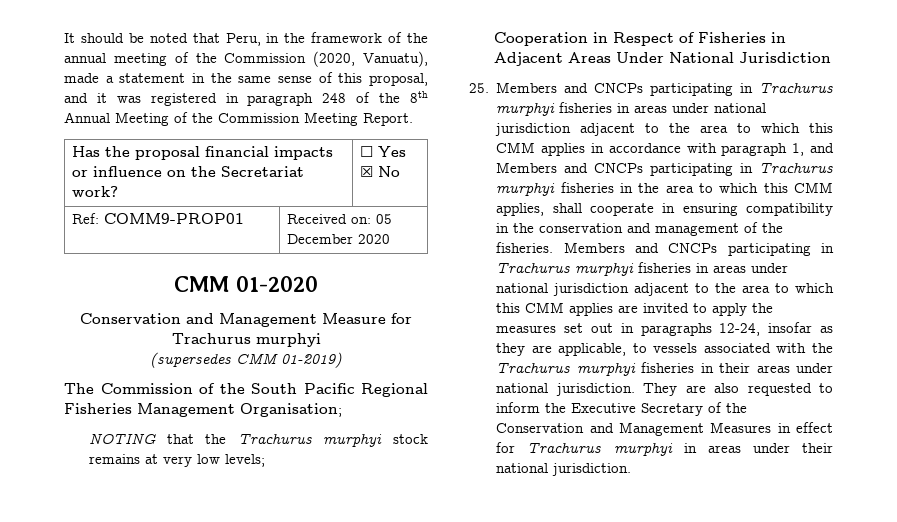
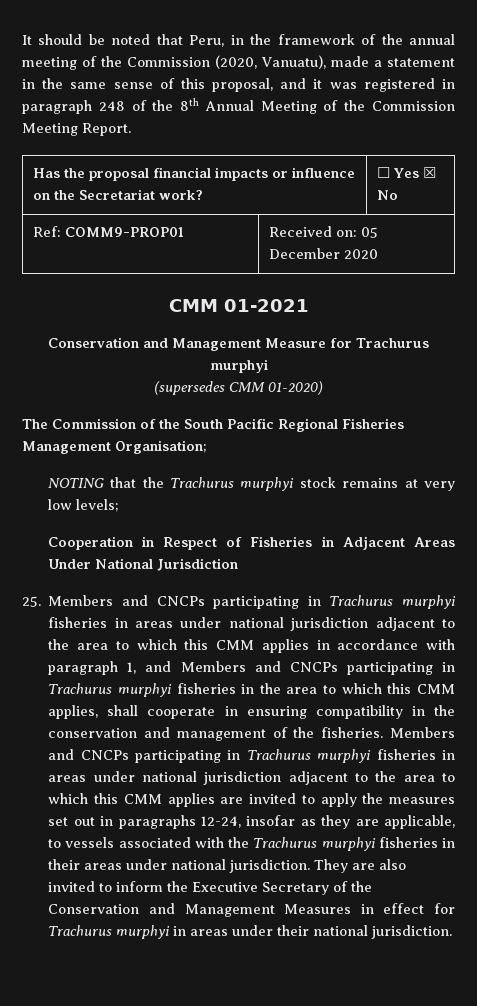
[235,276,318,292] 01-2020 -> [223,299,309,312] 01-2021
[281,352,342,368] 01-2019) -> [268,381,323,395] 01-2020)
[747,383,812,396] requested -> [48,881,96,892] invited

